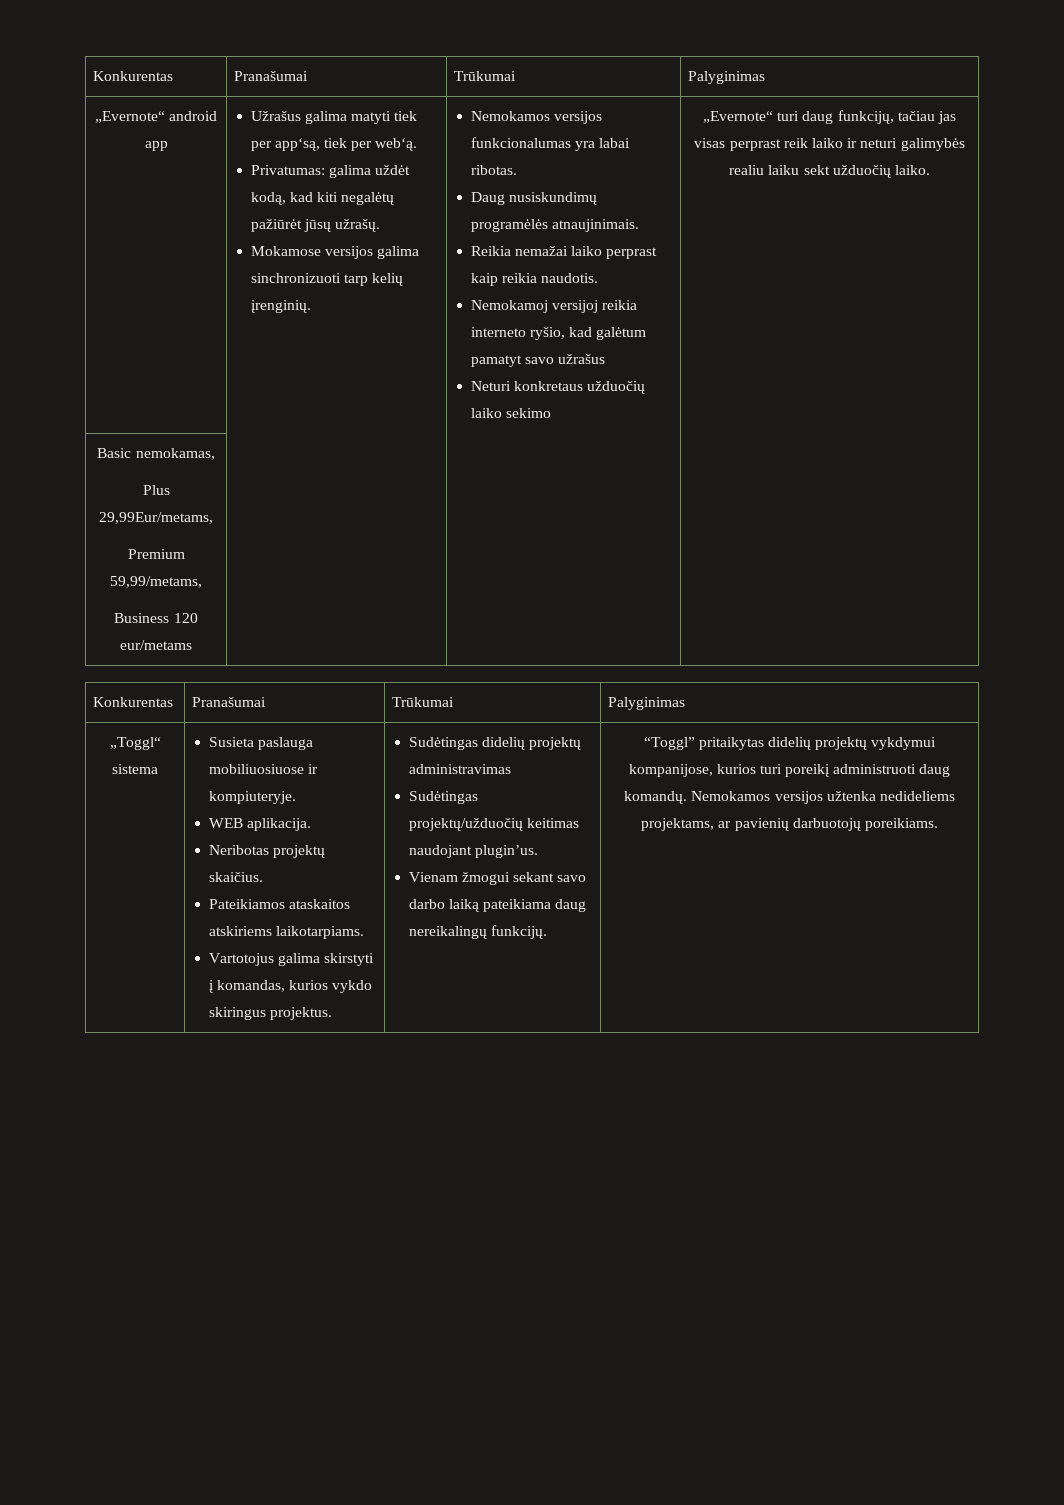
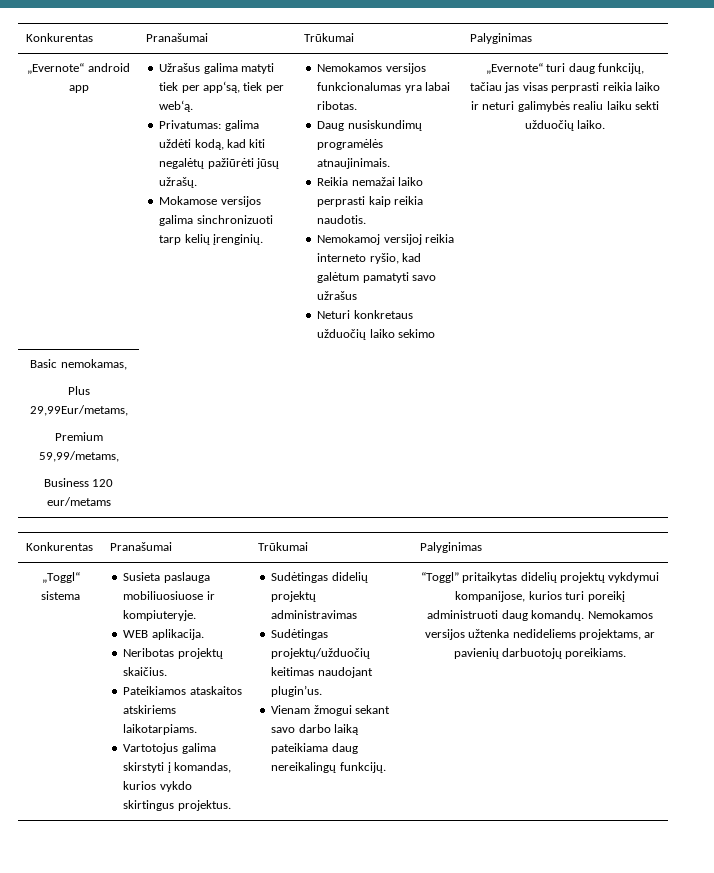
[374,165,410,175] uždėt -> [159,139,192,148] uždėti
[250,219,302,232] pažiūrėt -> [207,158,254,169] pažiūrėti
[606,247,658,259] perprast -> [317,196,366,207] perprasti
[470,355,522,367] pamatyt -> [362,272,409,283] pamatyti
[729,138,808,151] perprast reik -> [551,82,632,93] perprasti reikia
[803,165,830,175] sekt -> [634,101,659,110] sekti
[208,1007,266,1020] skiringus -> [123,800,175,811] skirtingus

